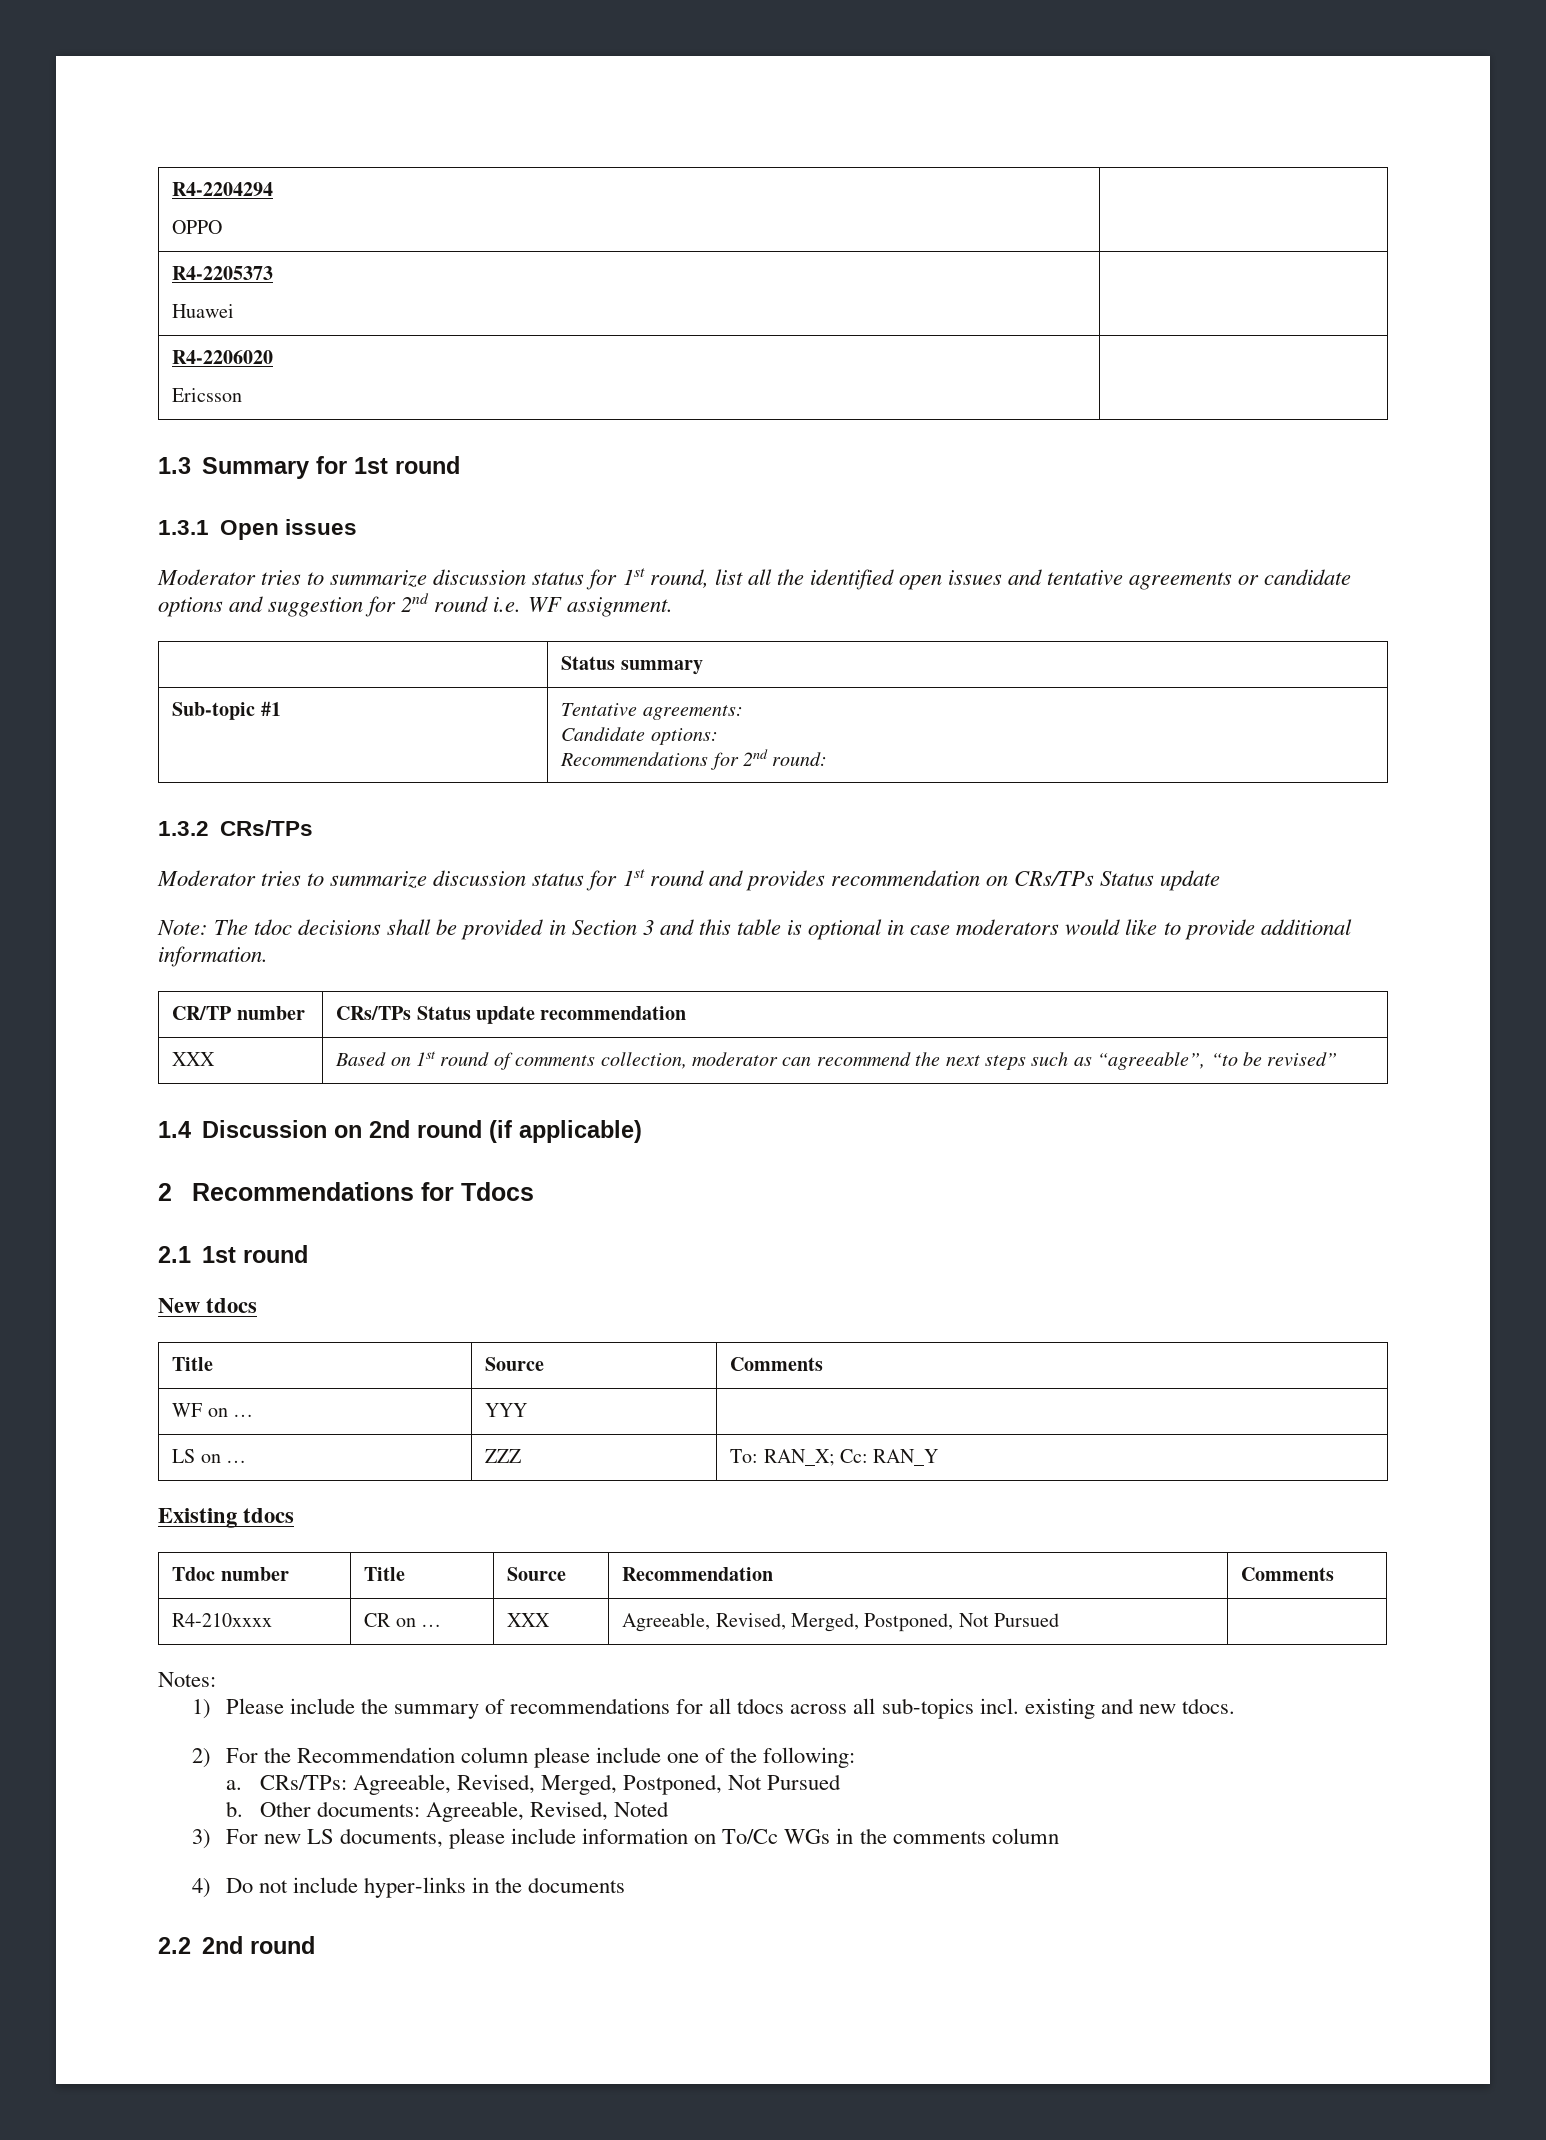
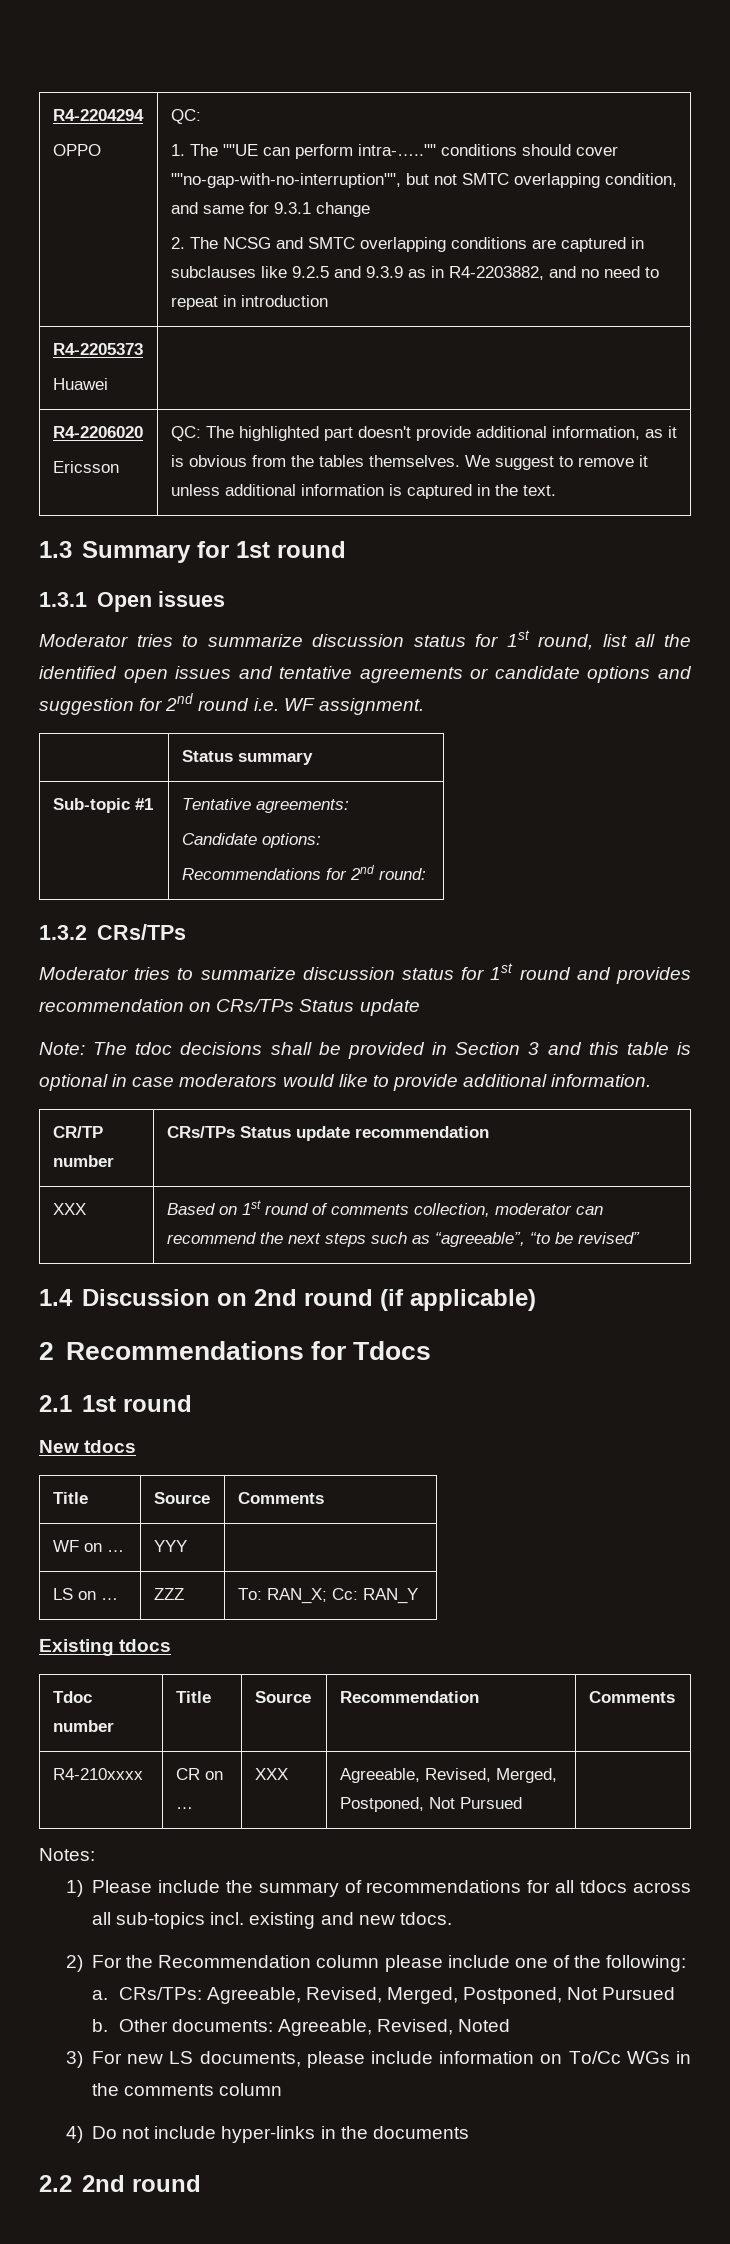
[172,266,274,280] [172,304,235,318] [172,350,274,364] [172,388,243,402] // R4-2205373 // Huawei | // R4-2206020 // Ericsson | -> [170,109,201,124] [170,144,618,159] [170,173,677,188] [170,202,370,217] [170,237,644,252] [170,266,659,280] [170,295,328,310] [52,343,143,355] [52,378,108,390] [52,426,143,438] [52,461,119,473] [170,426,677,441] [170,455,648,470] [170,484,556,499] QC: // 1. The ""UE can perform intra-….."" conditions should cover ""no-gap-with-no-interruption"", but not SMTC overlapping condition, and same for 9.3.1 change // 2. The NCSG and SMTC overlapping conditions are captured in subclauses like 9.2.5 and 9.3.9 as in R4-2203882, and no need to repeat in introduction // R4-2205373 // Huawei | // R4-2206020 // Ericsson | QC: The highlighted part doesn't provide additional information, as it is obvious from the tables themselves. We suggest to remove it unless additional information is captured in the text.

